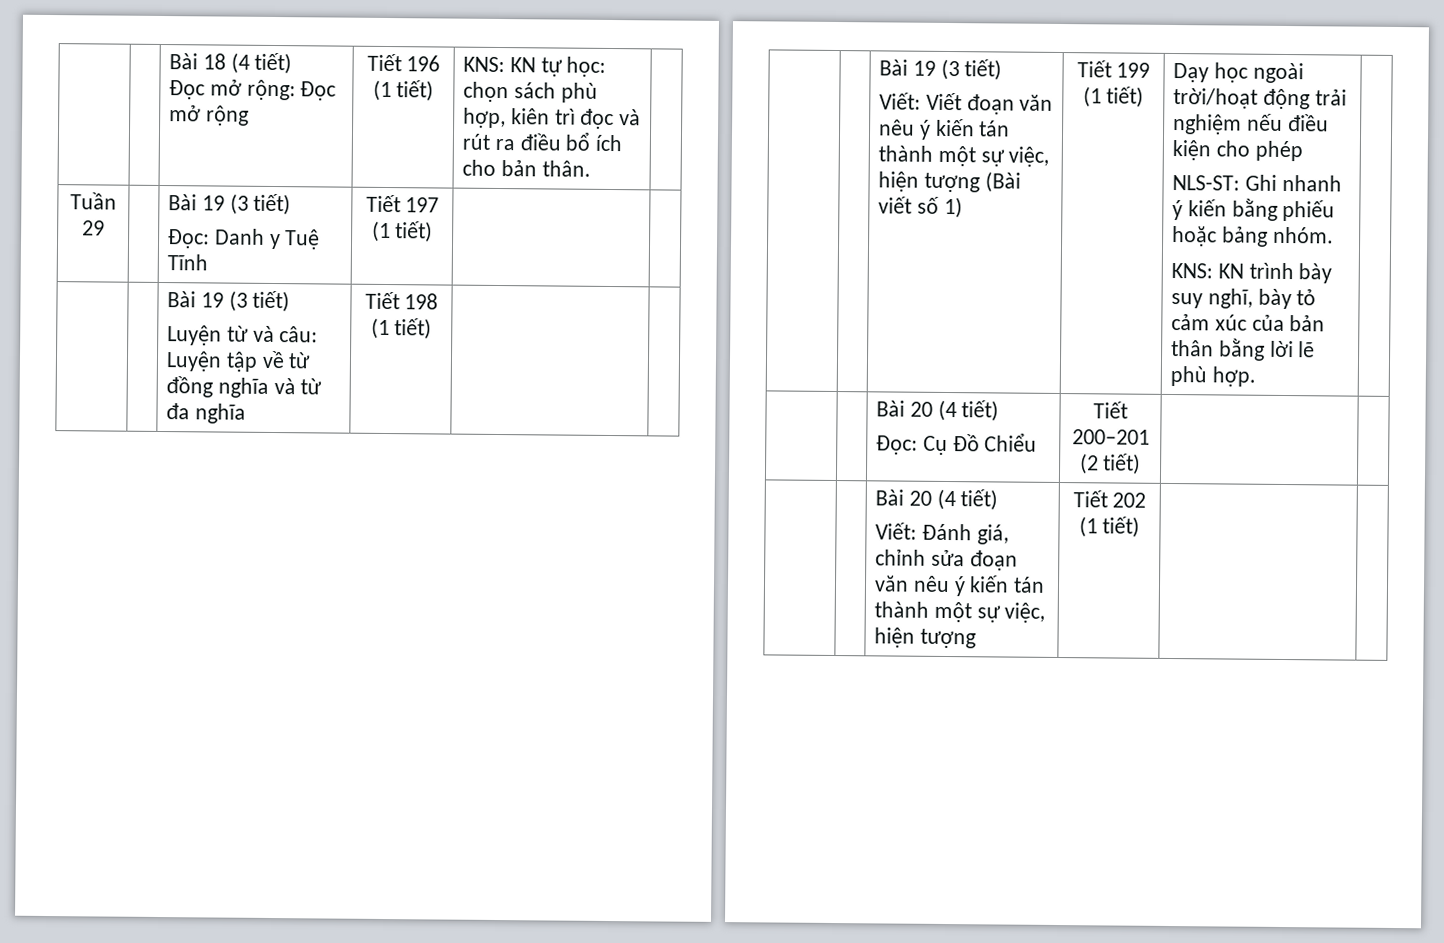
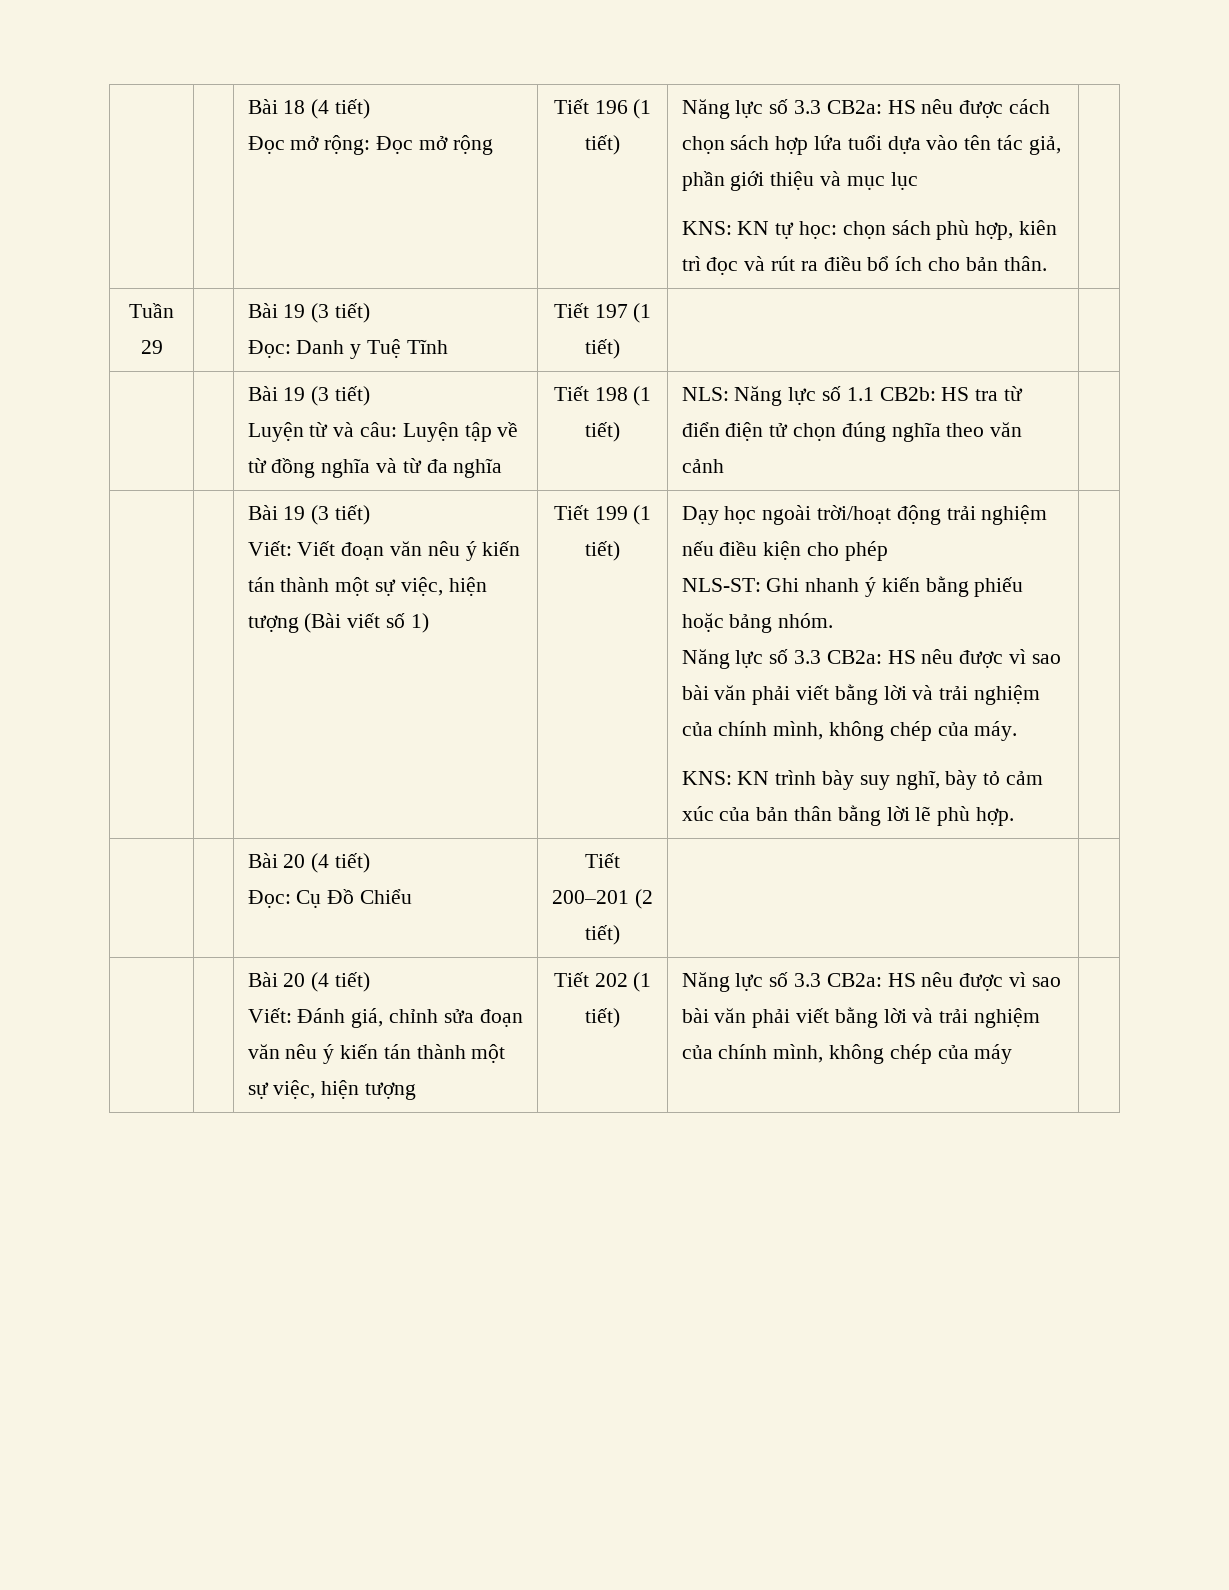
(435, 91) none -> [681,99,1051,119] [681,135,1061,155] [681,171,918,191] Năng lực số 3.3 CB2a: HS nêu được cách chọn sách hợp lứa tuổi dựa vào tên tác giả, phần giới thiệu và mục lục //
(433, 329) none -> [681,386,1024,406] [681,422,1023,442] [681,459,724,473] NLS: Năng lực số 1.1 CB2b: HS tra từ điển điện tử chọn đúng nghĩa theo văn cảnh
(1334, 235) none -> [681,649,1061,669] [681,684,1041,705] [681,721,1018,741] // Năng lực số 3.3 CB2a: HS nêu được vì sao bài văn phải viết bằng lời và trải nghiệm của chính mình, không chép của máy.
(1141, 527) none -> [681,972,1061,992] [681,1007,1041,1028] [681,1044,1013,1064] Năng lực số 3.3 CB2a: HS nêu được vì sao bài văn phải viết bằng lời và trải nghiệm của chính mình, không chép của máy

